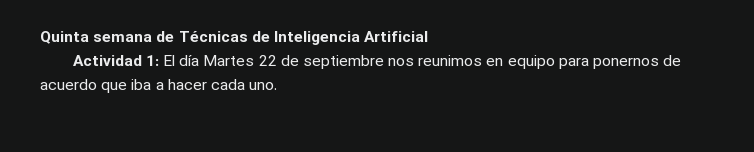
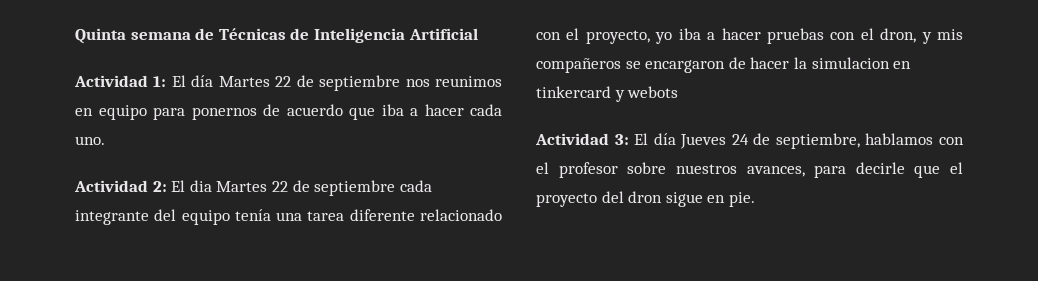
(278, 86) none -> [74,180,432,196] [75,209,502,225] [536,28,963,44] [536,57,912,73] [536,86,679,102] [535,133,964,149] [536,162,963,178] [536,191,755,207] // Actividad 2: El dia Martes 22 de septiembre cada integrante del equipo tenía una tarea diferente relacionado con el proyecto, yo iba a hacer pruebas con el dron, y mis compañeros se encargaron de hacer la simulacion en tinkercard y webots // Actividad 3: El día Jueves 24 de septiembre, hablamos con el profesor sobre nuestros avances, para decirle que el proyecto del dron sigue en pie.

